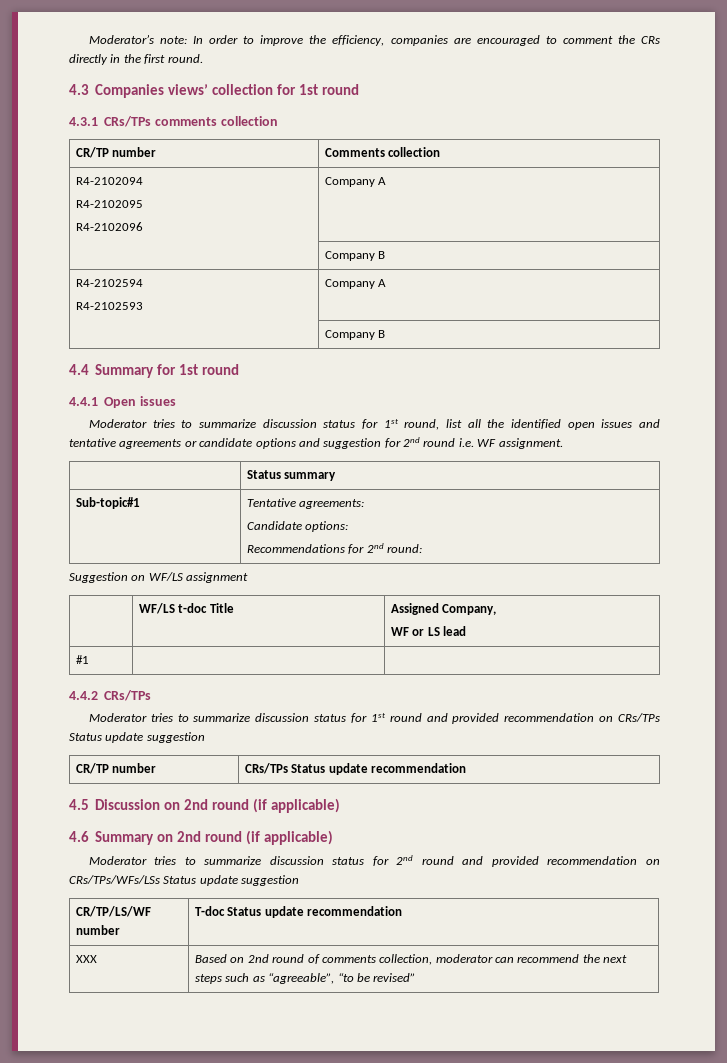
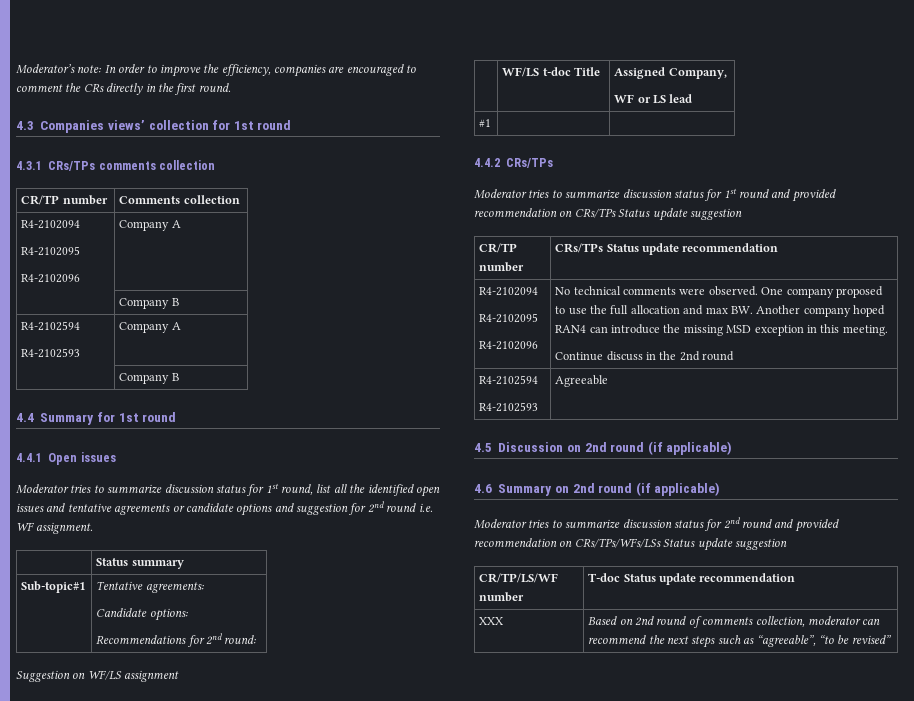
(467, 768) none -> [479,287,539,296] [479,313,539,323] [479,341,539,350] [555,286,883,298] [555,305,886,317] [555,324,888,336] [555,351,735,361] [479,375,539,385] [479,402,539,412] [555,375,609,387] // R4-2102094 // R4-2102095 // R4-2102096 | No technical comments were observed. One company proposed to use the full allocation and max BW. Another company hoped RAN4 can introduce the missing MSD exception in this meeting. // Continue discuss in the 2nd round // R4-2102594 // R4-2102593 | Agreeable

